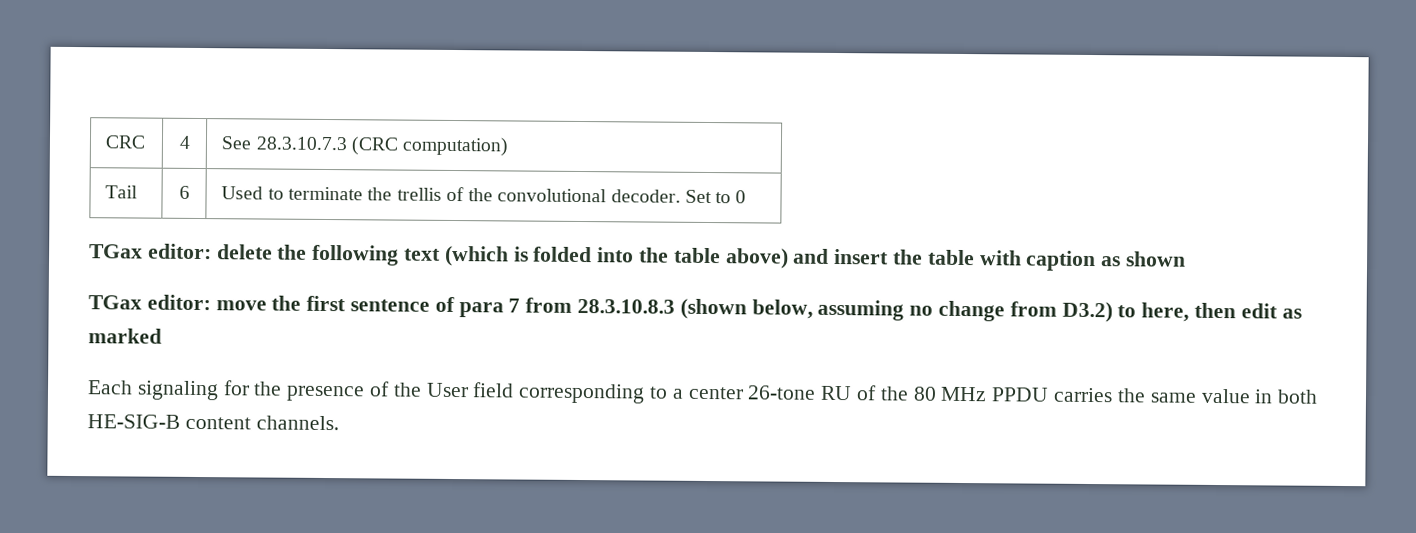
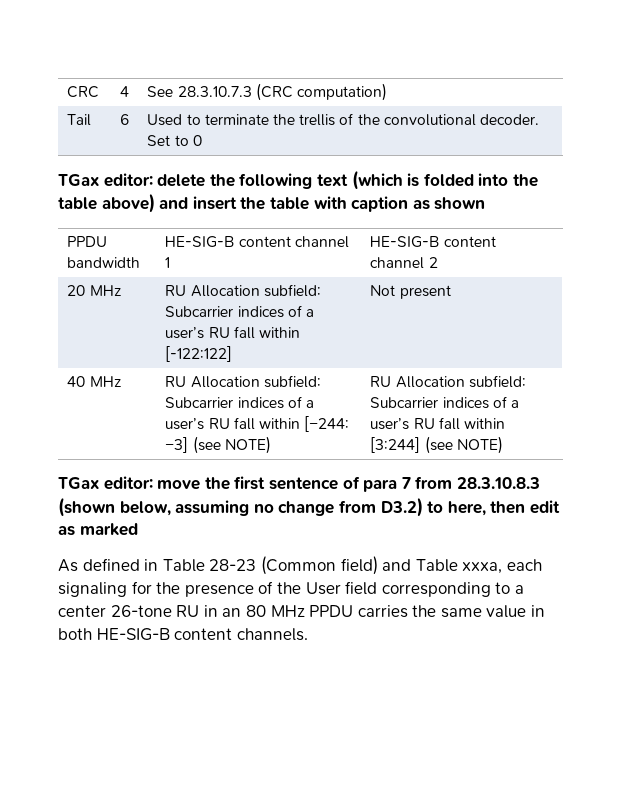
(1187, 259) none -> [67,236,108,247] [67,257,141,268] [165,236,349,248] [165,257,171,268] [370,236,496,248] [370,257,438,269] [67,285,121,296] [165,284,321,297] [165,305,314,318] [165,326,300,339] [165,346,233,362] [370,285,451,299] [67,376,121,387] [165,375,321,388] [165,396,314,409] [165,416,350,432] [165,436,271,454] [370,375,526,388] [370,396,519,409] [370,417,505,430] [370,436,503,454] // PPDU bandwidth | HE-SIG-B content channel 1 | HE-SIG-B content channel 2 // 20 MHz | RU Allocation subfield: Subcarrier indices of a user’s RU fall within [-122:122] | Not present // 40 MHz | RU Allocation subfield: Subcarrier indices of a user’s RU fall within [−244: −3] (see NOTE) | RU Allocation subfield: Subcarrier indices of a user’s RU fall within [3:244] (see NOTE)
[87,380,133,395] Each -> [58,556,542,575] As defined in Table 28-23 (Common field) and Table xxxa, each
[856,385,909,401] of the -> [203,605,242,617] in an

